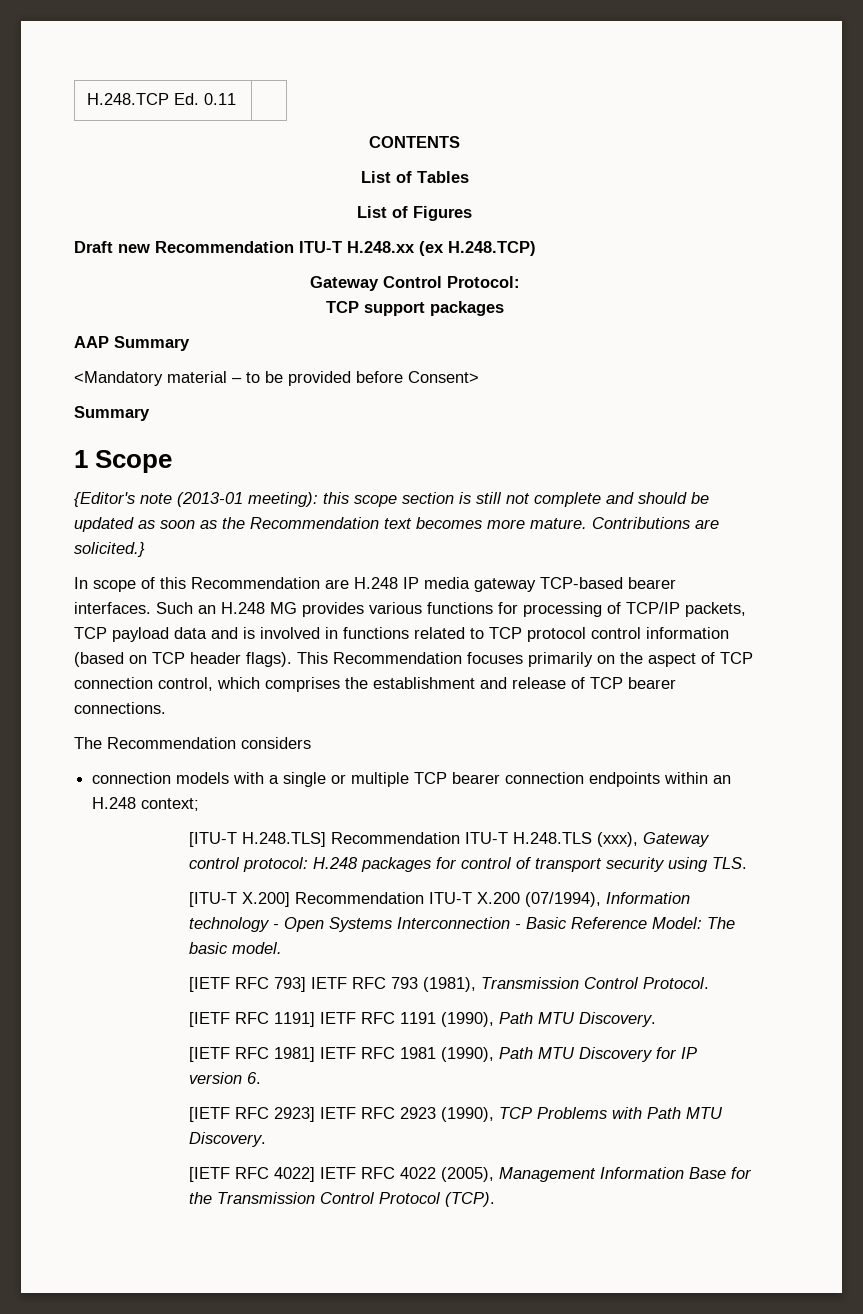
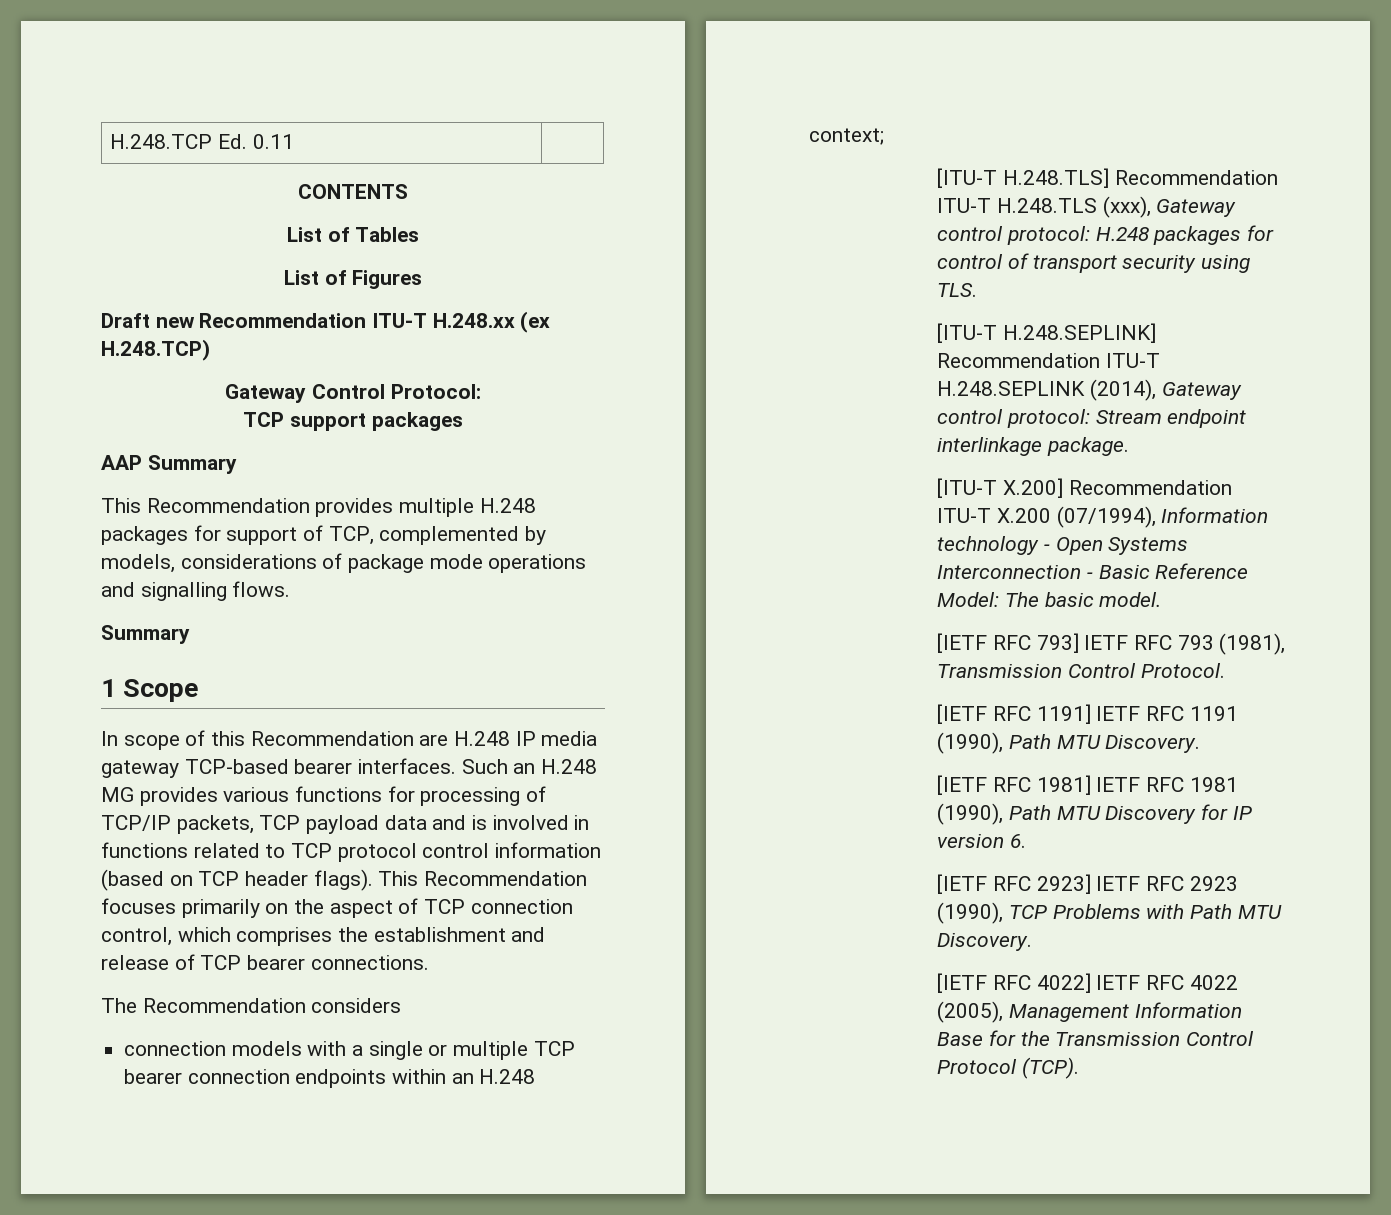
[74,371,479,386] [74,406,150,421] [74,450,173,473] [74,492,709,507] [74,517,719,532] [74,542,145,557] <Mandatory material – to be provided before Consent> // Summary // 1 Scope // {Editor's note (2013-01 meeting): this scope section is still not complete and should be updated as soon as the Recommendation text becomes more mature. Contributions are solicited.} -> [101,498,536,517] [101,525,547,545] [101,553,587,573] [101,581,291,601] [101,625,190,644] [101,679,199,702] This Recommendation provides multiple H.248 packages for support of TCP, complemented by models, considerations of package mode operations and signalling flows. // Summary // 1 Scope
(748, 863) none -> [937,323,1156,343] [937,353,1160,368] [937,379,1242,401] [937,409,1247,428] [937,437,1129,456] // [ITU-T H.248.SEPLINK] Recommendation ITU-T H.248.SEPLINK (2014), Gateway control protocol: Stream endpoint interlinkage package.

